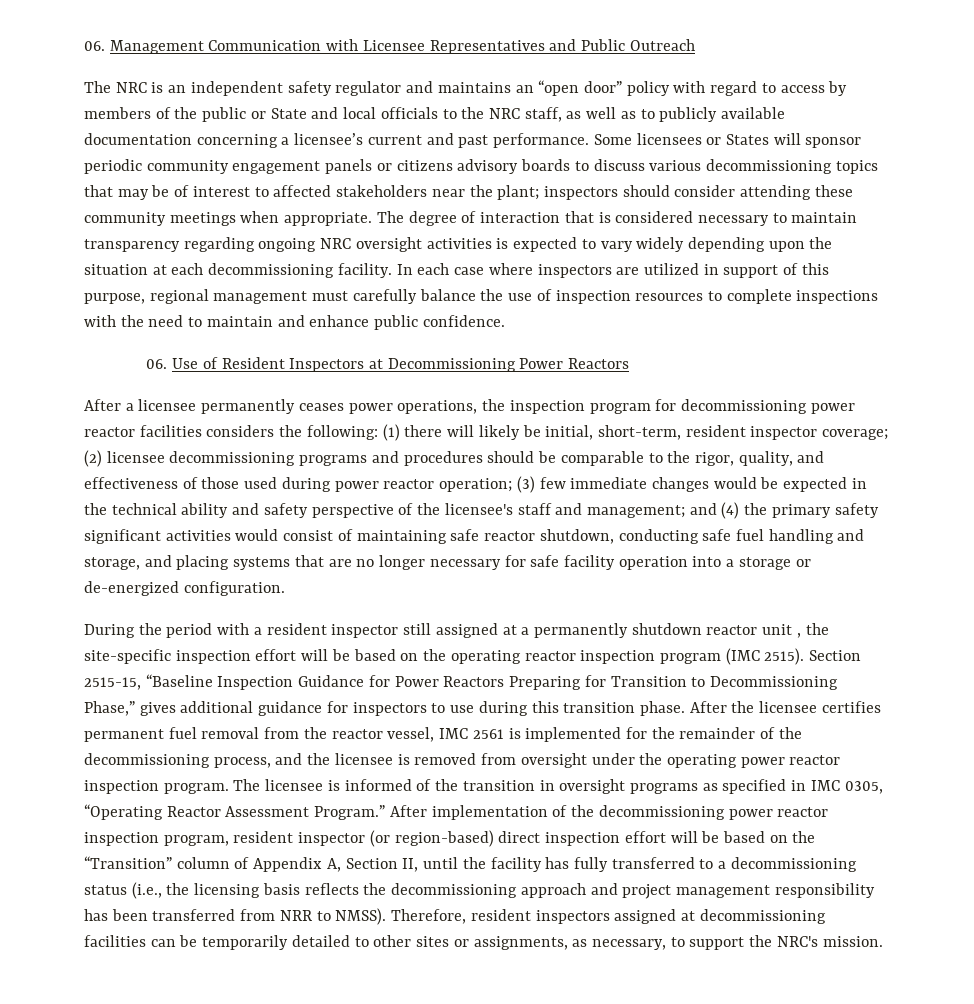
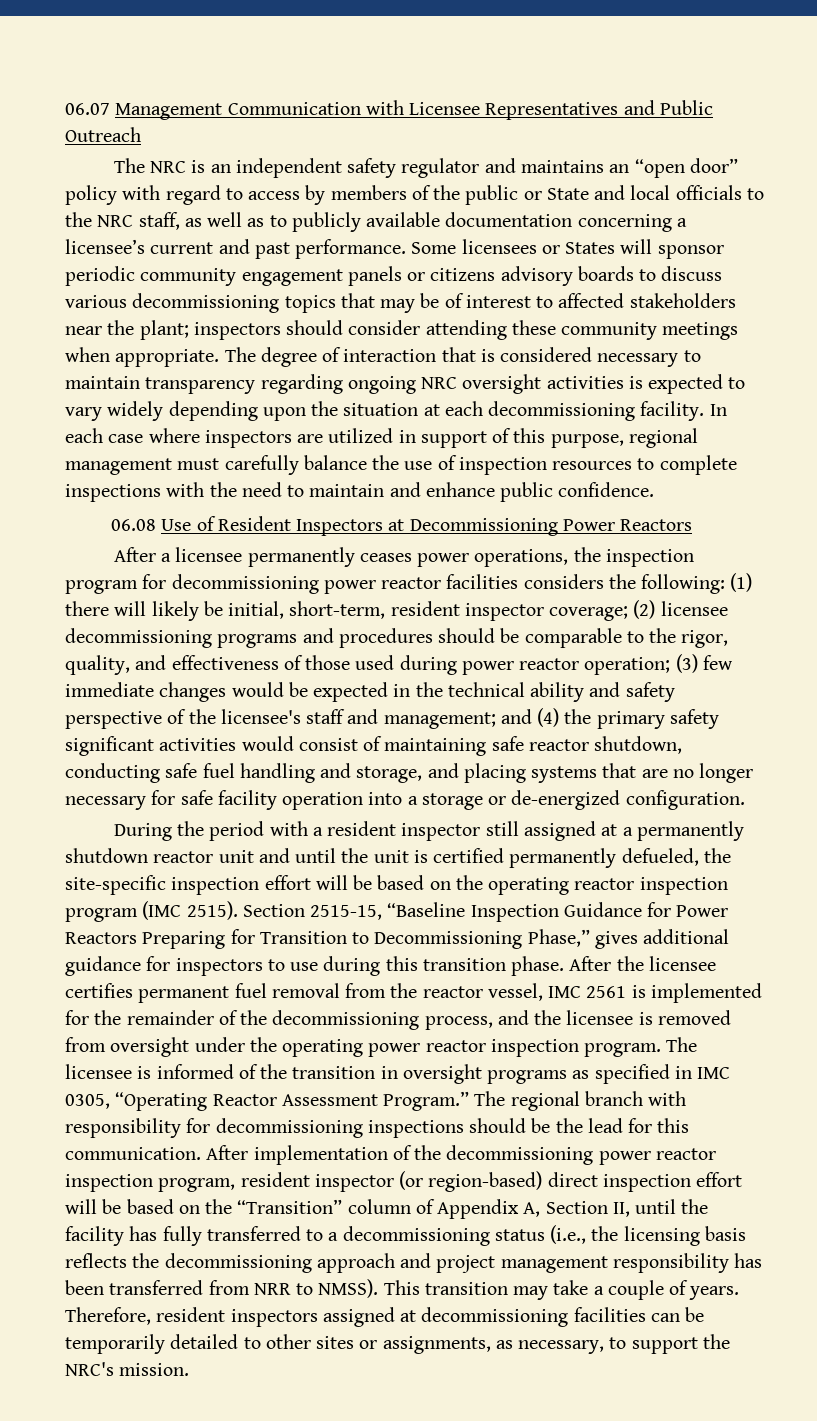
[84,41,105,51] 06. -> [65,103,110,115] 06.07
[146,359,168,369] 06. -> [111,519,157,531] 06.08
[796,633,801,638] , -> [258,848,699,868] and until the unit is certified permanently defueled,
(386, 812) none -> [474,1091,687,1111] [65,1118,690,1138] [65,1147,201,1160] The regional branch with responsibility for decommissioning inspections should be the lead for this communication.
(387, 916) none -> [383,1280,740,1300] This transition may take a couple of years.

